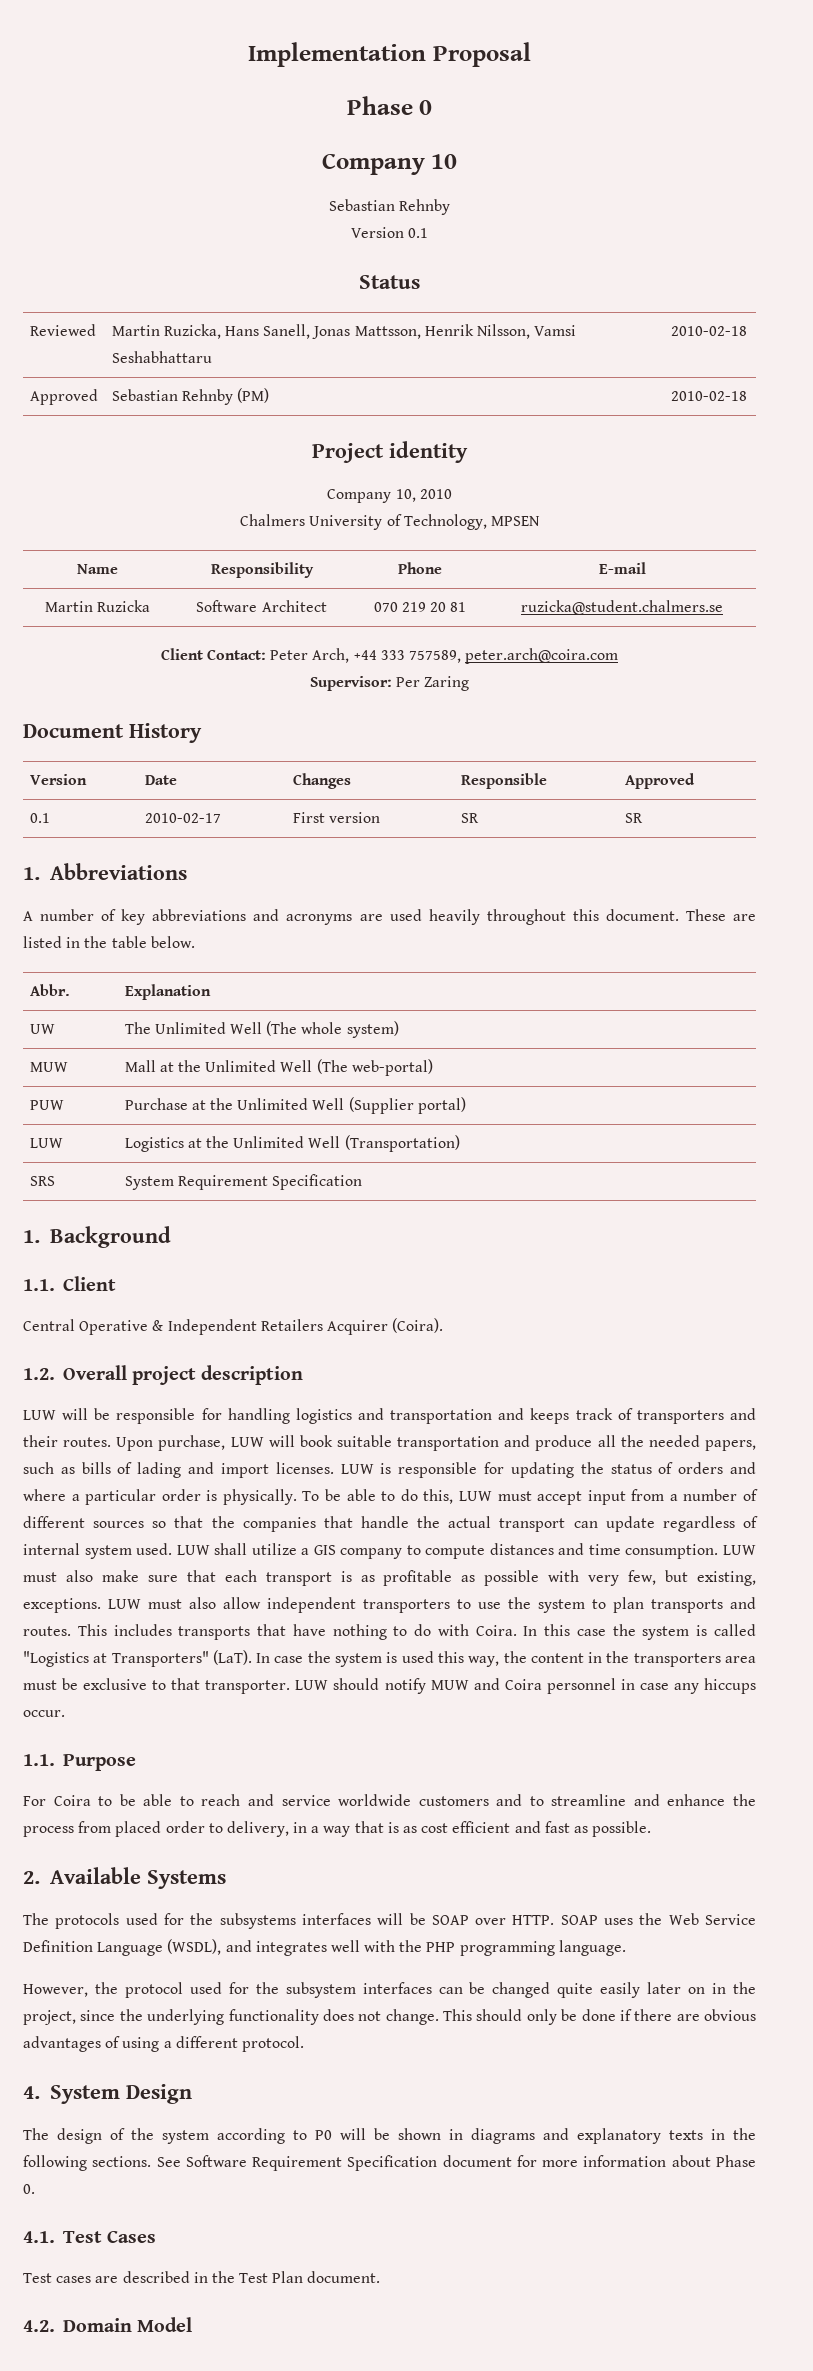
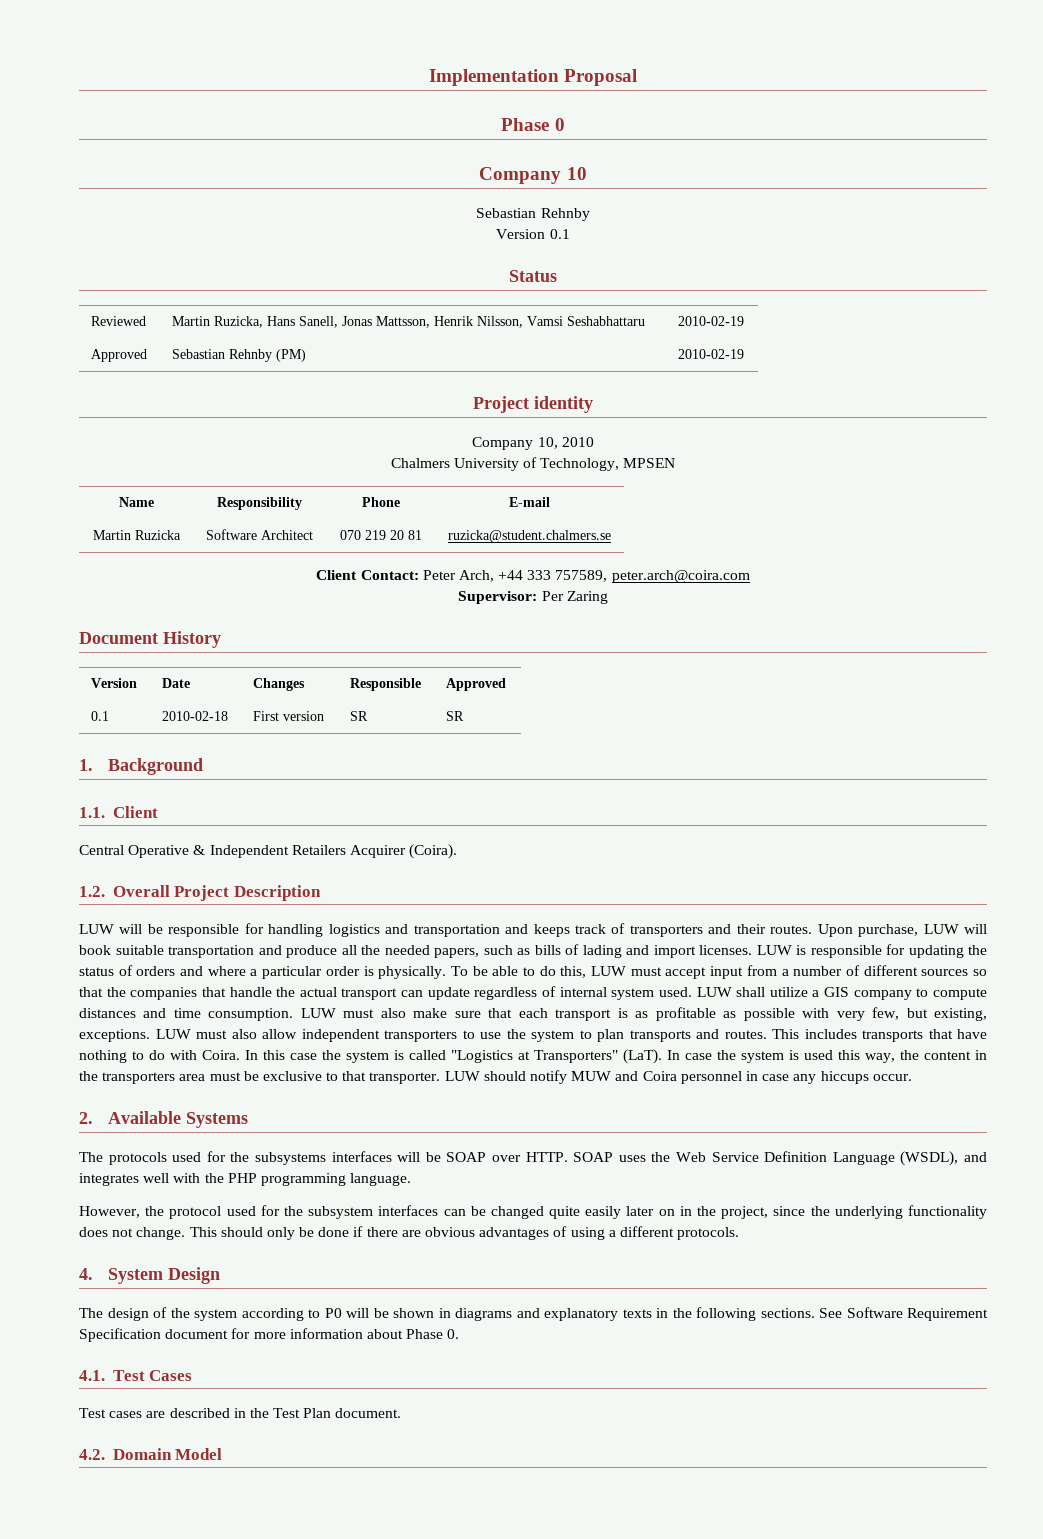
[670,326,747,336] 2010-02-18 -> [678,316,745,326] 2010-02-19
[670,391,747,401] 2010-02-18 -> [678,349,745,359] 2010-02-19
[144,813,221,823] 2010-02-17 -> [162,711,229,721] 2010-02-18
[23,863,188,880] [23,909,756,925] [23,936,195,948] [29,984,70,996] [124,984,211,1000] [29,1024,55,1034] [124,1021,399,1038] [29,1062,68,1072] [124,1059,433,1076] [29,1100,64,1110] [124,1097,466,1114] [29,1138,63,1148] [124,1135,460,1152] [29,1176,55,1186] [124,1174,363,1190] // 1. Abbreviations // A number of key abbreviations and acronyms are used heavily throughout this document. These are listed in the table below. // Abbr. | Explanation // UW | The Unlimited Well (The whole system) // MUW | Mall at the Unlimited Well (The web-portal) // PUW | Purchase at the Unlimited Well (Supplier portal) // LUW | Logistics at the Unlimited Well (Transportation) // SRS | System Requirement Specification -> (465, 716) none
[132,1365,304,1385] project description -> [174,885,321,901] Project Description
[23,1754,136,1771] [23,1794,756,1806] [23,1821,652,1837] // 1.1. Purpose // For Coira to be able to reach and service worldwide customers and to streamline and enhance the process from placed order to delivery, in a way that is as cost efficient and fast as possible. -> (912, 1077) none
[241,2036,304,2052] protocol. -> [677,1227,740,1240] protocols.

